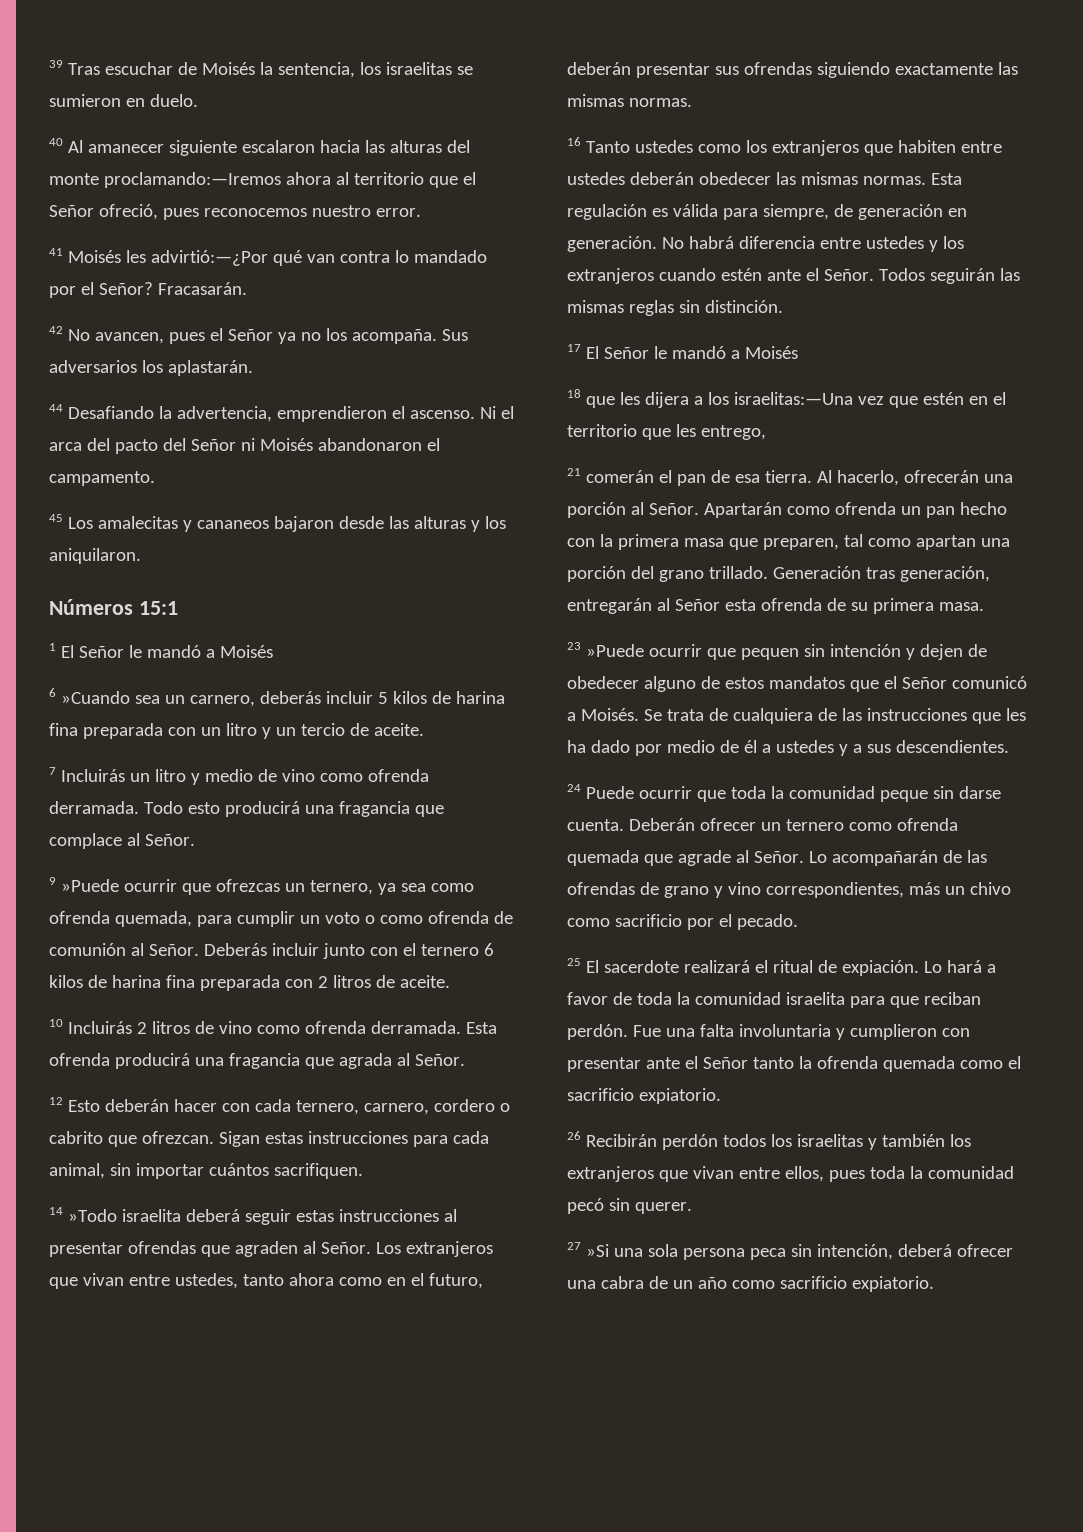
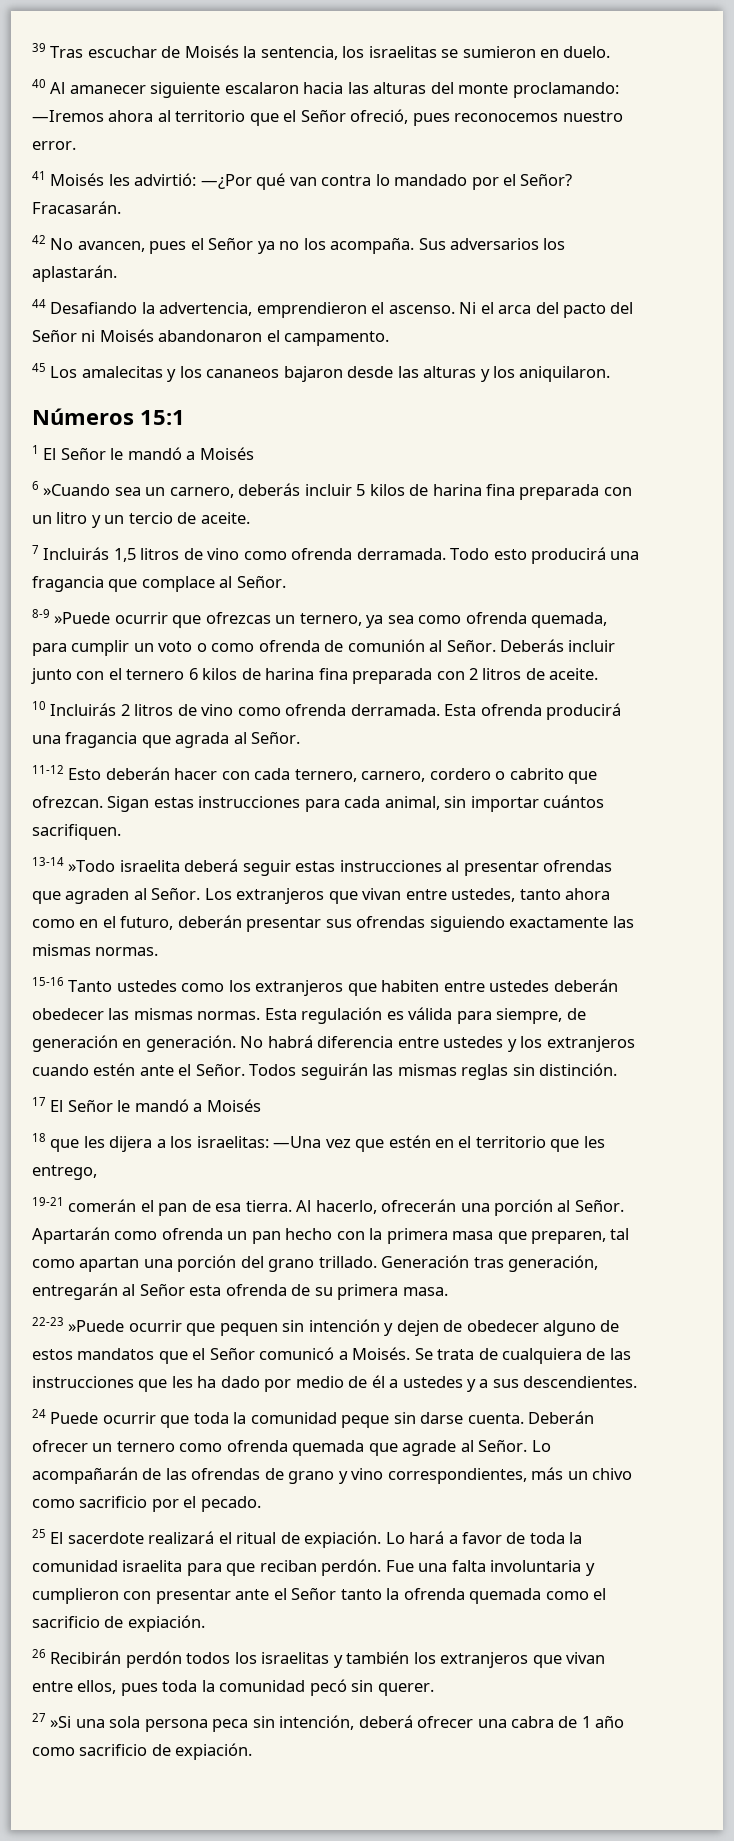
[103,172,281,188] proclamando:—Iremos -> [512,82,619,98] [32,110,104,122] proclamando: —Iremos
[150,250,268,266] advirtió:—¿Por -> [134,173,252,189] advirtió: —¿Por
(192, 526) none -> [179,366,202,378] los
[129,769,253,785] un litro y medio -> [113,548,180,562] 1,5 litros
[49,877,56,885] 9 -> [32,609,50,618] 8-9
[49,1097,63,1105] 12 -> [32,765,64,774] 11-12
[49,1207,63,1215] 14 -> [32,857,64,866] 13-14
[567,137,581,146] 16 -> [32,977,64,986] 15-16
[733,392,853,405] israelitas:—Una -> [196,1136,322,1148] israelitas: —Una
[567,468,581,476] 21 -> [32,1197,64,1206] 19-21
[567,642,581,650] 23 -> [32,1317,64,1326] 22-23
[638,1088,721,1104] expiatorio. -> [104,1615,205,1632] de expiación.
[672,1280,693,1289] un -> [581,1716,591,1728] 1
[851,1276,934,1292] expiatorio. -> [151,1743,253,1760] de expiación.

